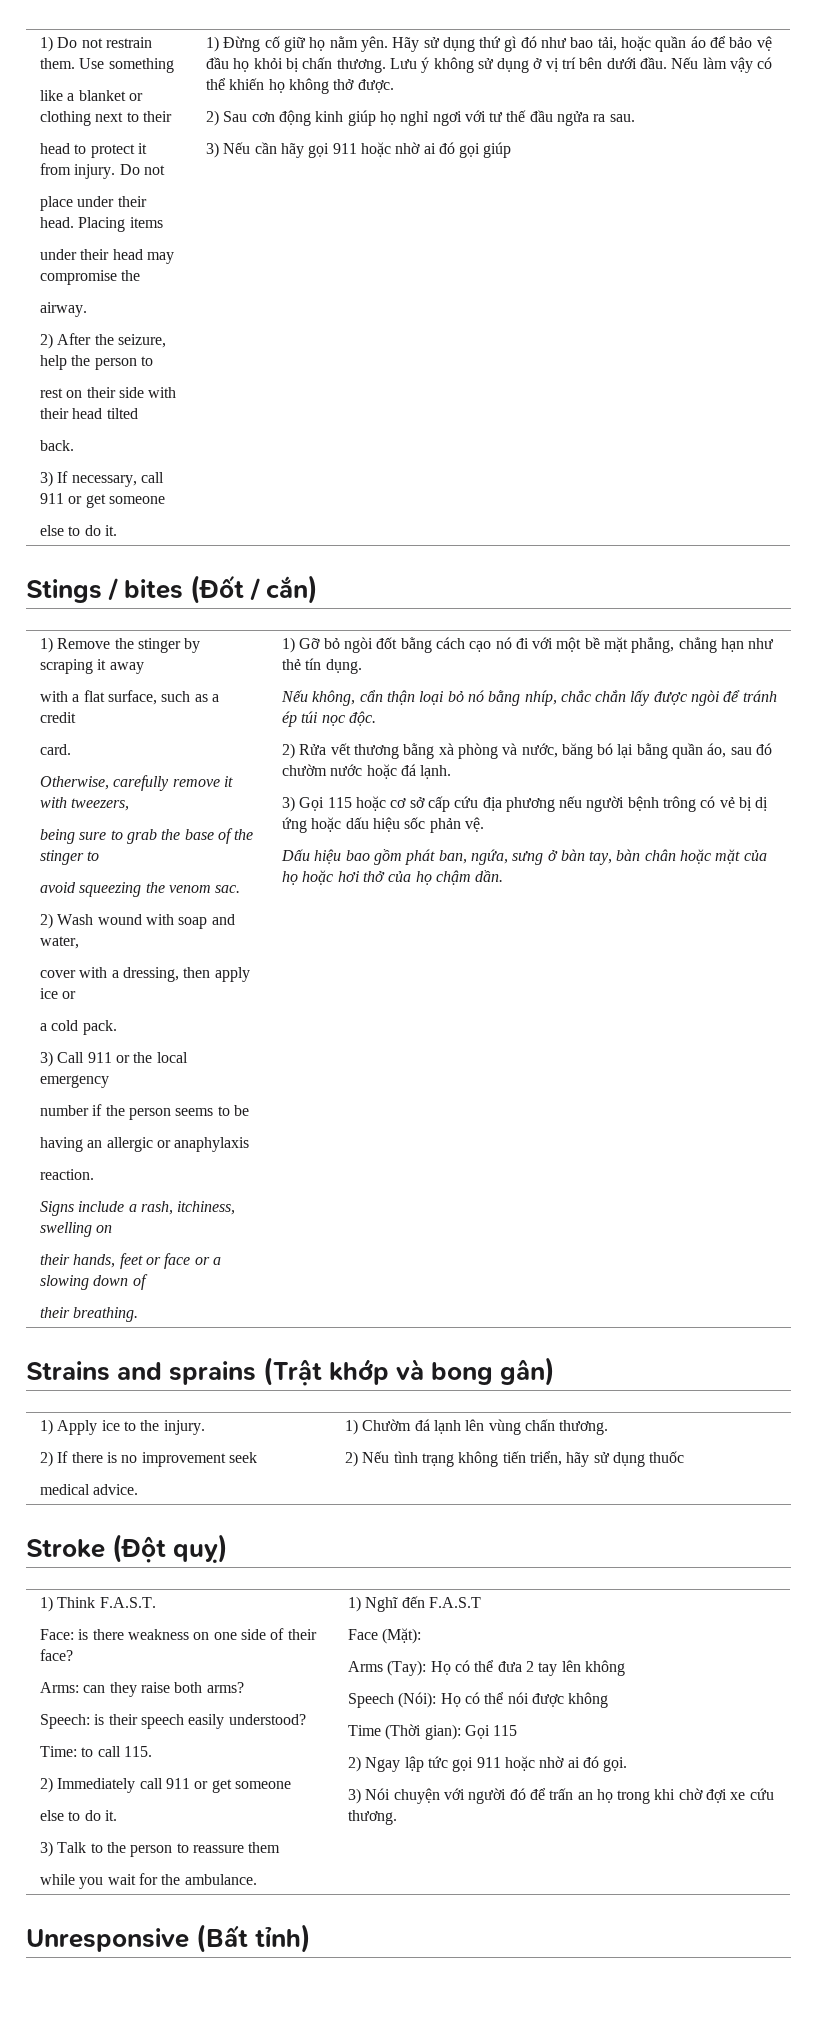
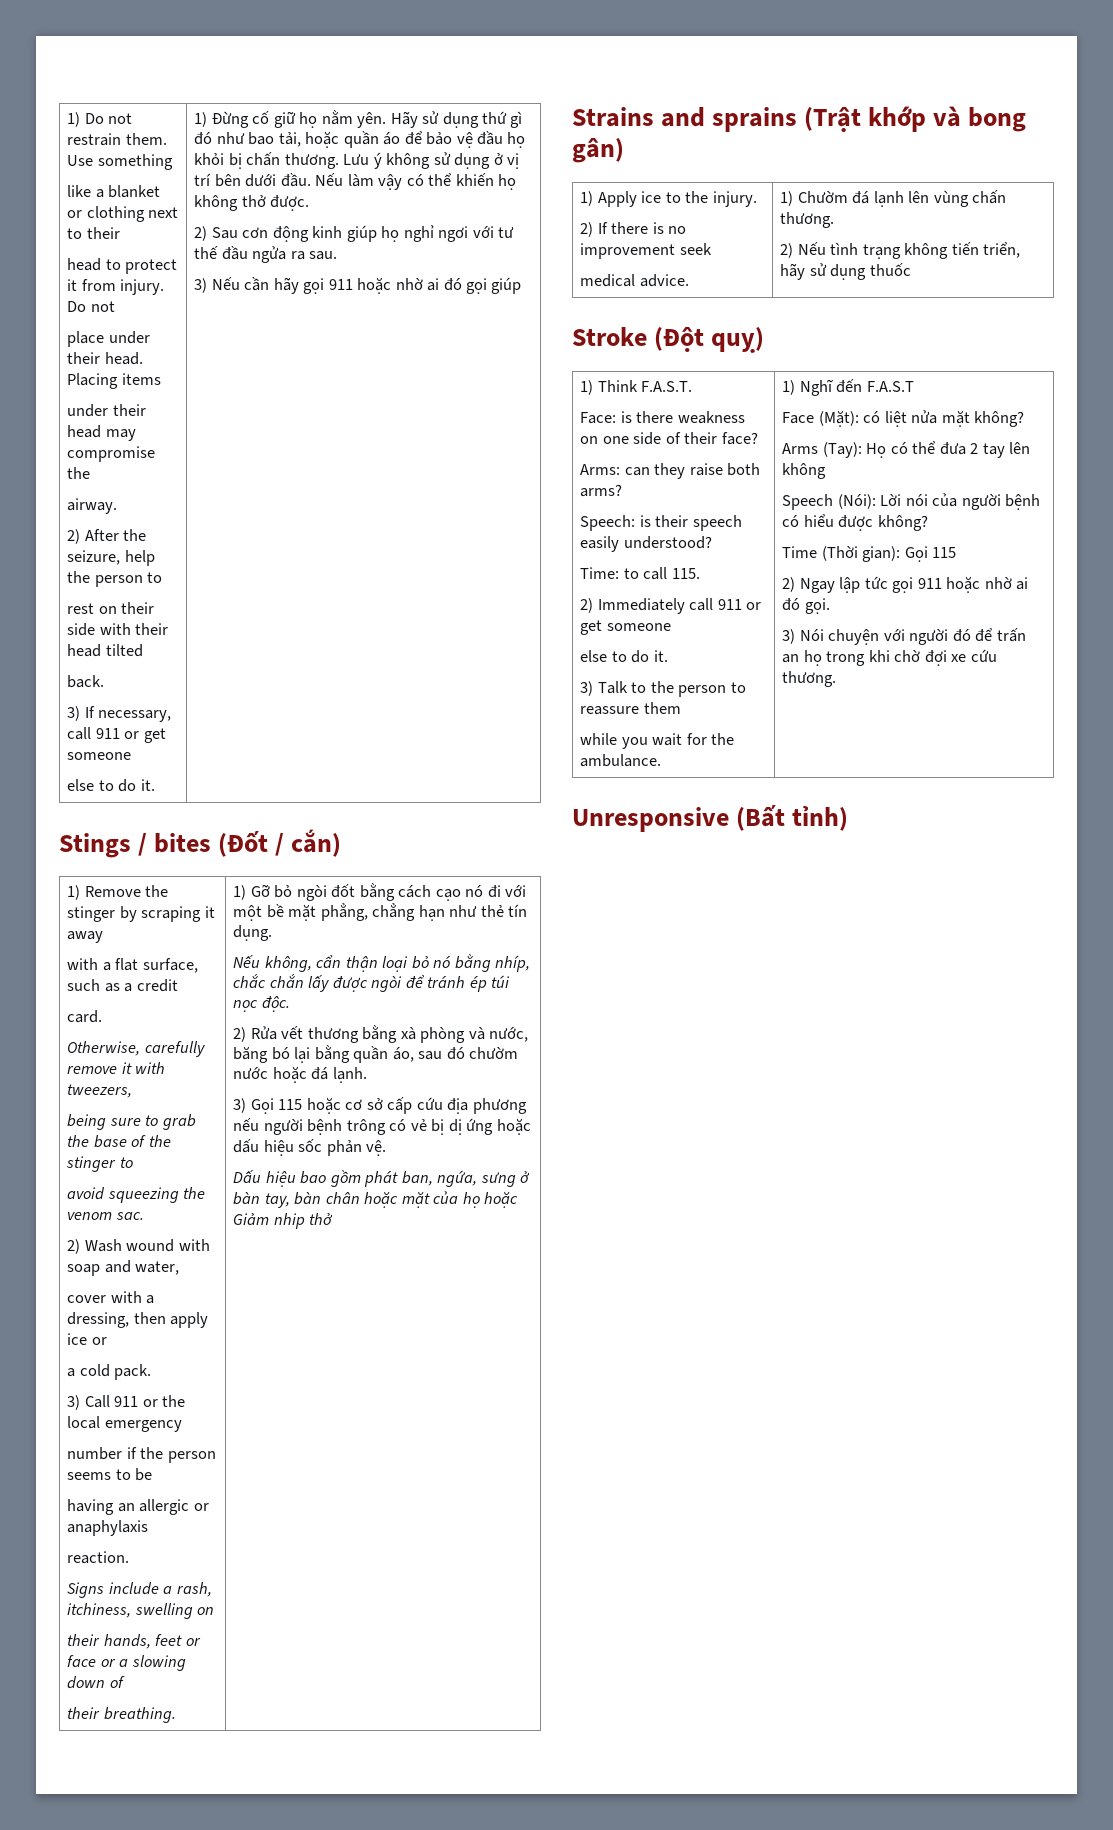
[337,870,504,885] hơi thở của họ chậm dần. -> [233,1213,334,1229] Giảm nhip thở
(422, 1636) none -> [863,410,1025,427] có liệt nửa mặt không?
[440,1692,609,1708] Họ có thể nói được không -> [880,493,1041,510] [782,514,928,531] Lời nói của người bệnh có hiểu được không?

